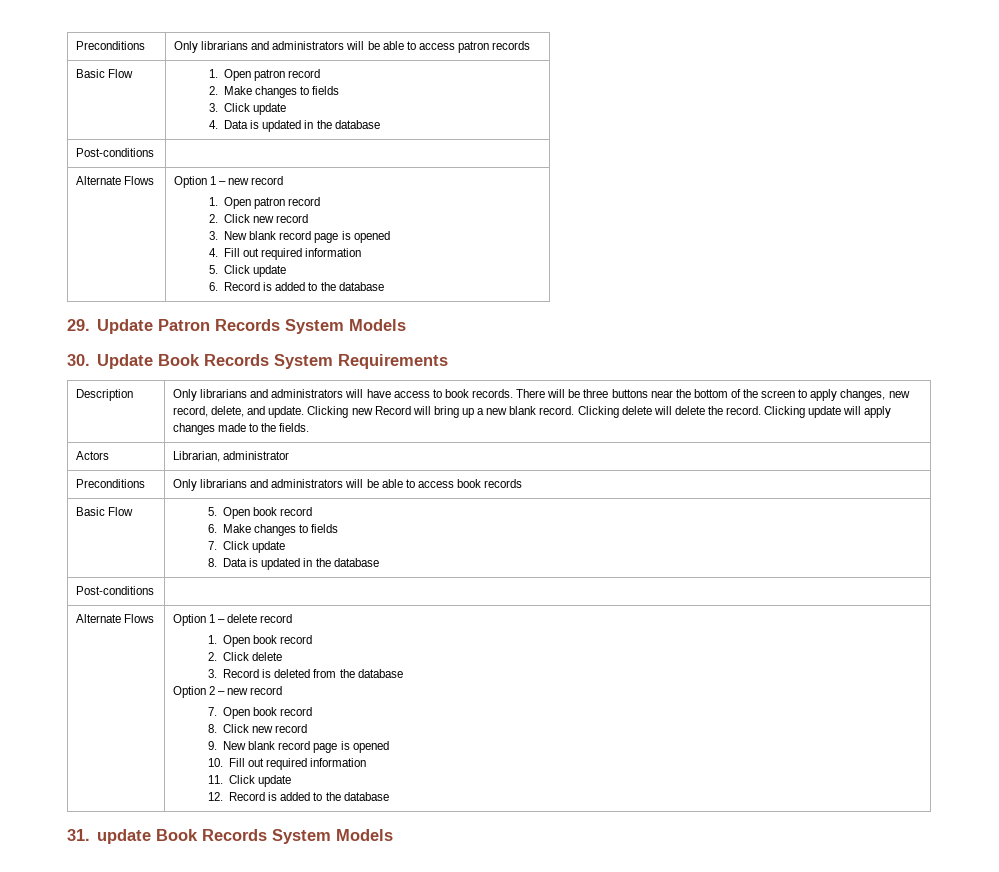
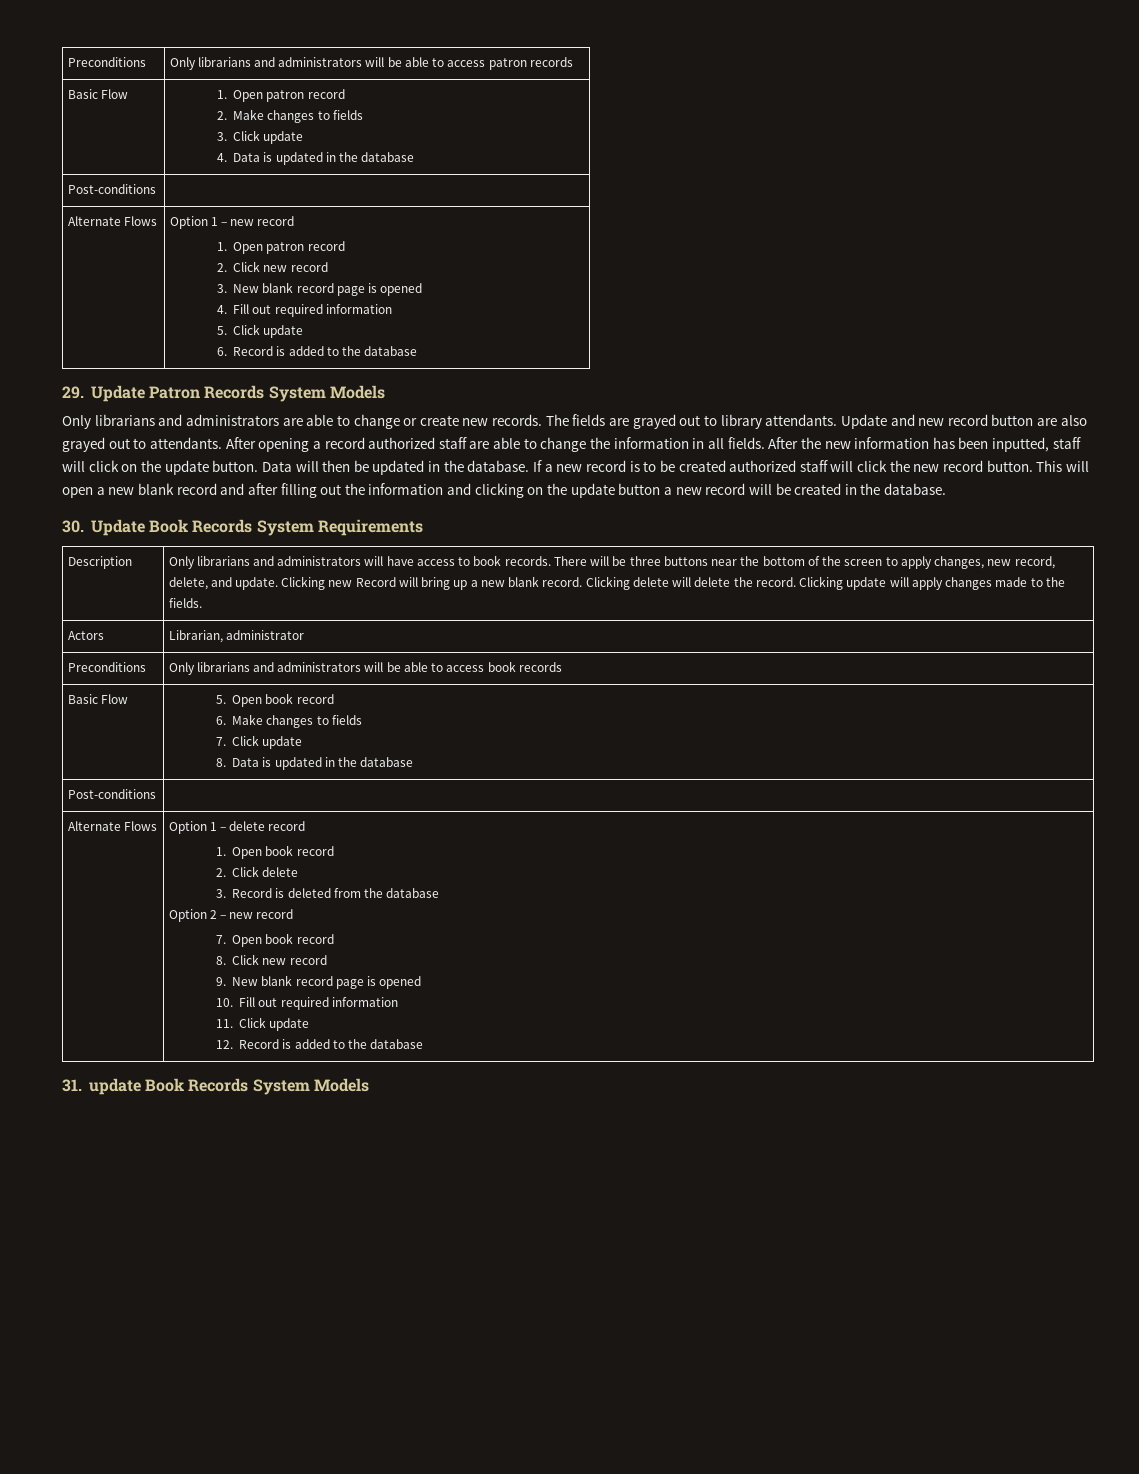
(406, 325) none -> [62,414,1087,429] [62,437,1081,452] [62,460,1089,475] [62,483,947,498] // Only librarians and administrators are able to change or create new records. The fields are grayed out to library attendants. Update and new record button are also grayed out to attendants. After opening a record authorized staff are able to change the information in all fields. After the new information has been inputted, staff will click on the update button. Data will then be updated in the database. If a new record is to be created authorized staff will click the new record button. This will open a new blank record and after filling out the information and clicking on the update button a new record will be created in the database.

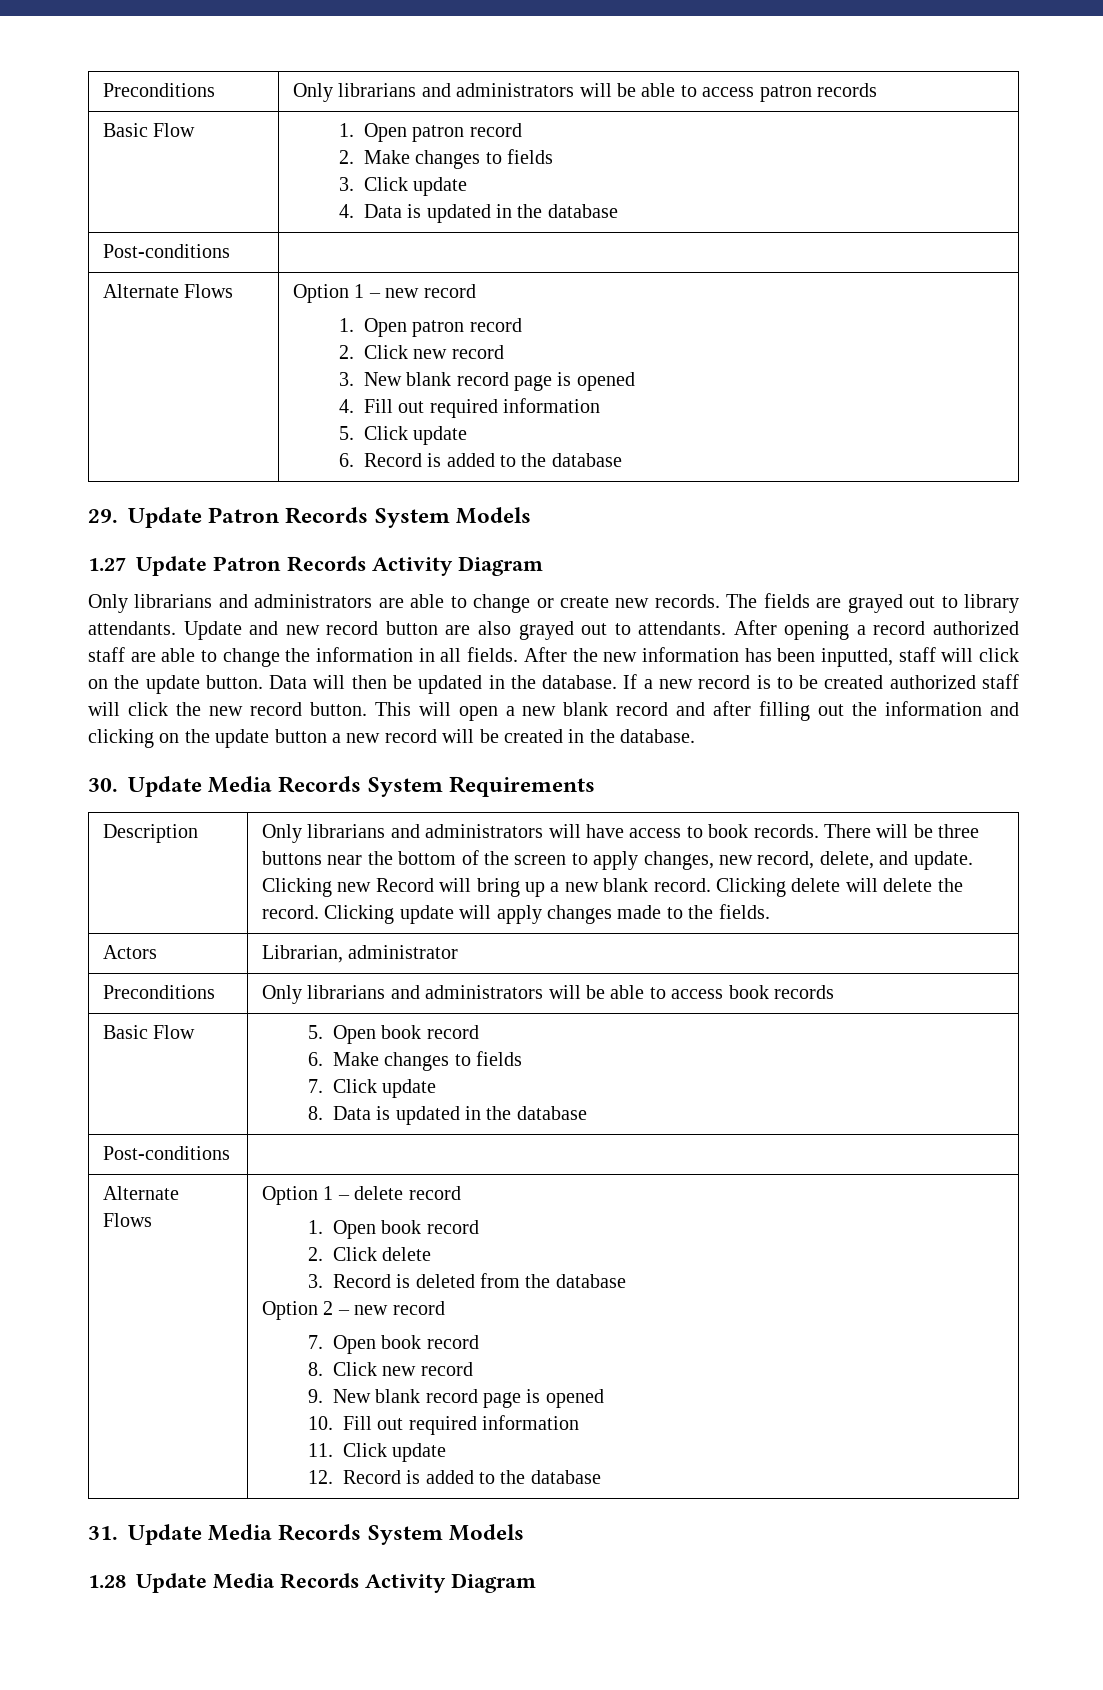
(386, 392) none -> [88,556,543,576] // 1.27 Update Patron Records Activity Diagram
[149,519,189,533] Book -> [208,776,273,793] Media
[88,1078,370,1095] update Book Records System Models -> [128,1524,524,1545] [88,1573,536,1593] Update Media Records System Models // 1.28 Update Media Records Activity Diagram

